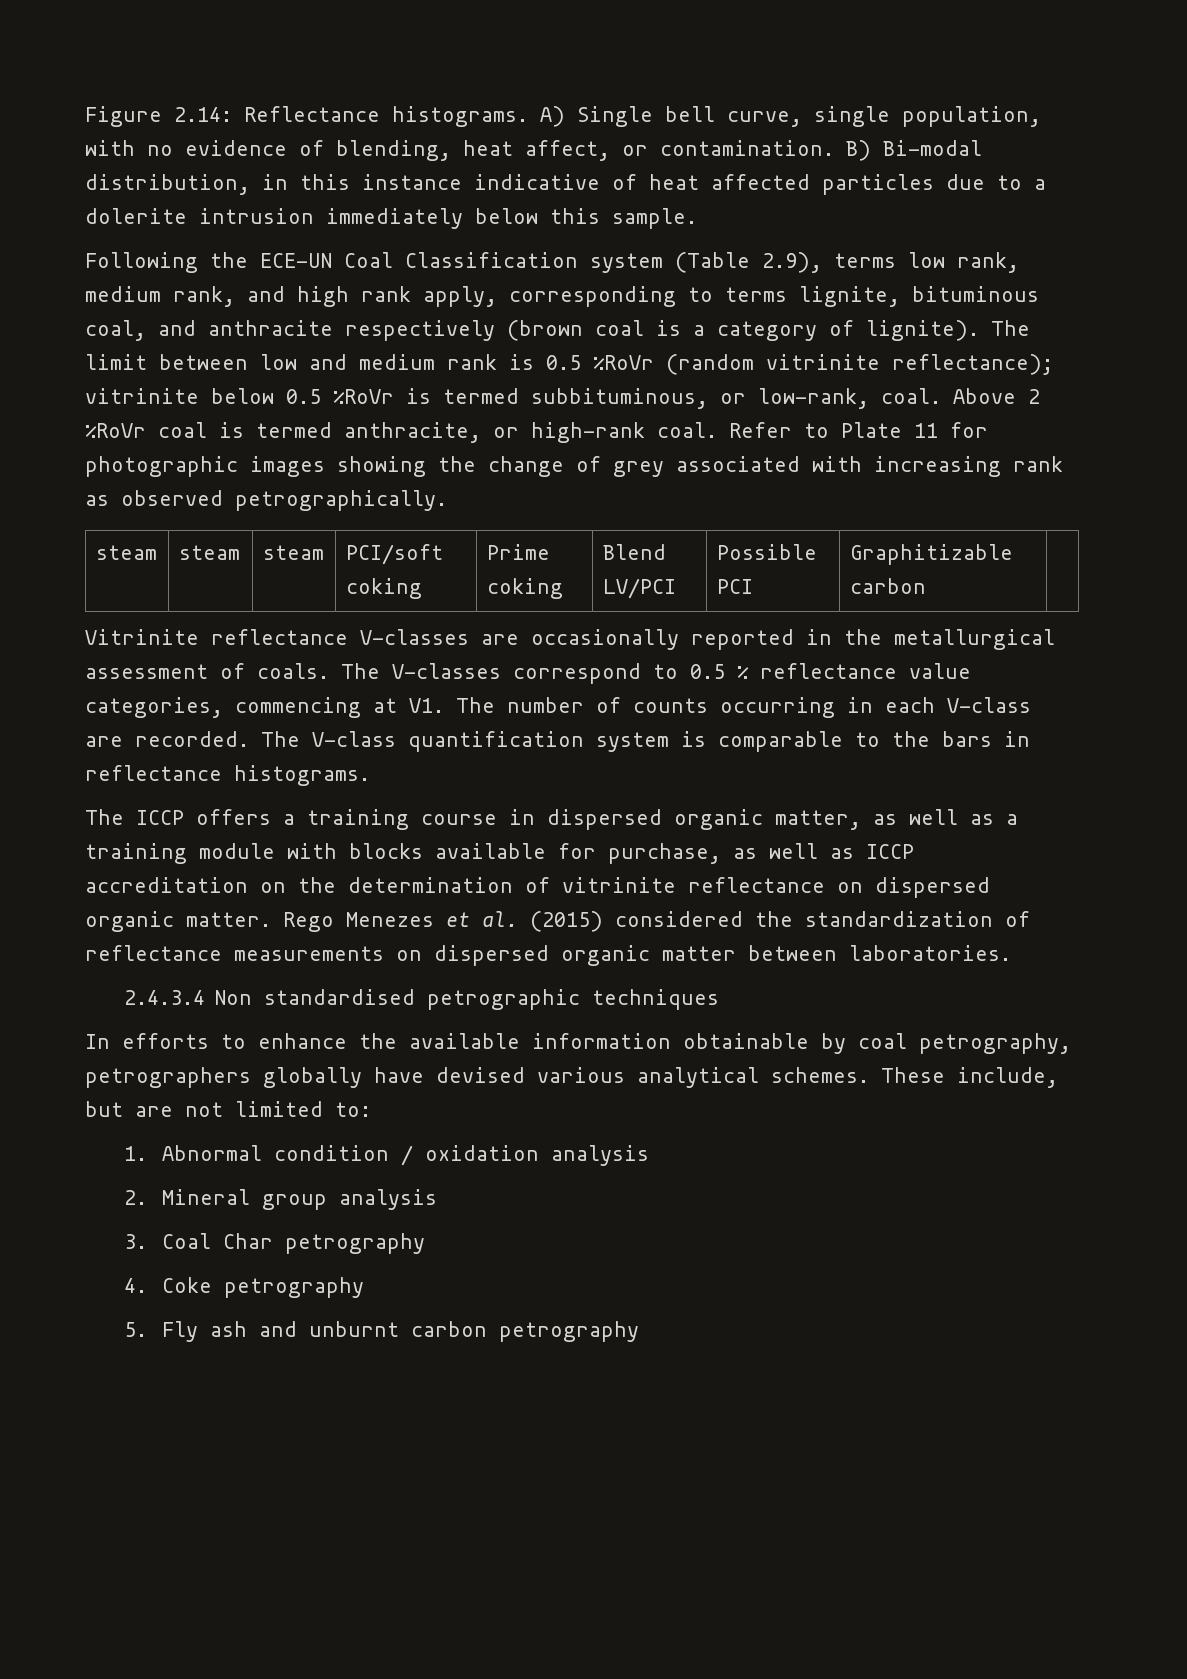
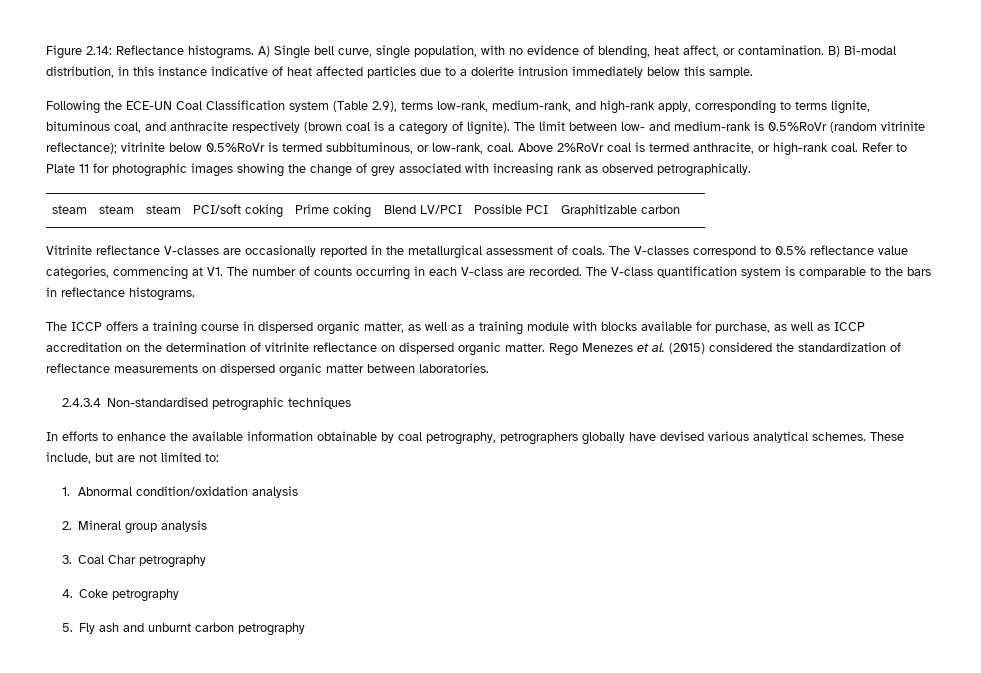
[908,252,1019,273] [85,286,411,307] low rank, medium rank, and high rank -> [437,100,655,114] low-rank, medium-rank, and high-rank
[260,354,654,370] low and medium rank is 0.5 %RoVr -> [621,121,827,131] low- and medium-rank is 0.5%RoVr
[286,389,394,404] 0.5 %RoVr -> [206,143,265,152] 0.5%RoVr
[1028,389,1040,404] [85,423,146,438] 2 %RoVr -> [557,143,604,152] 2%RoVr
[690,664,749,679] 0.5 % -> [775,246,806,255] 0.5%
[215,989,416,1005] Non standardised -> [107,397,209,407] Non-standardised
[274,1145,540,1166] condition / oxidation -> [135,486,248,496] condition/oxidation

